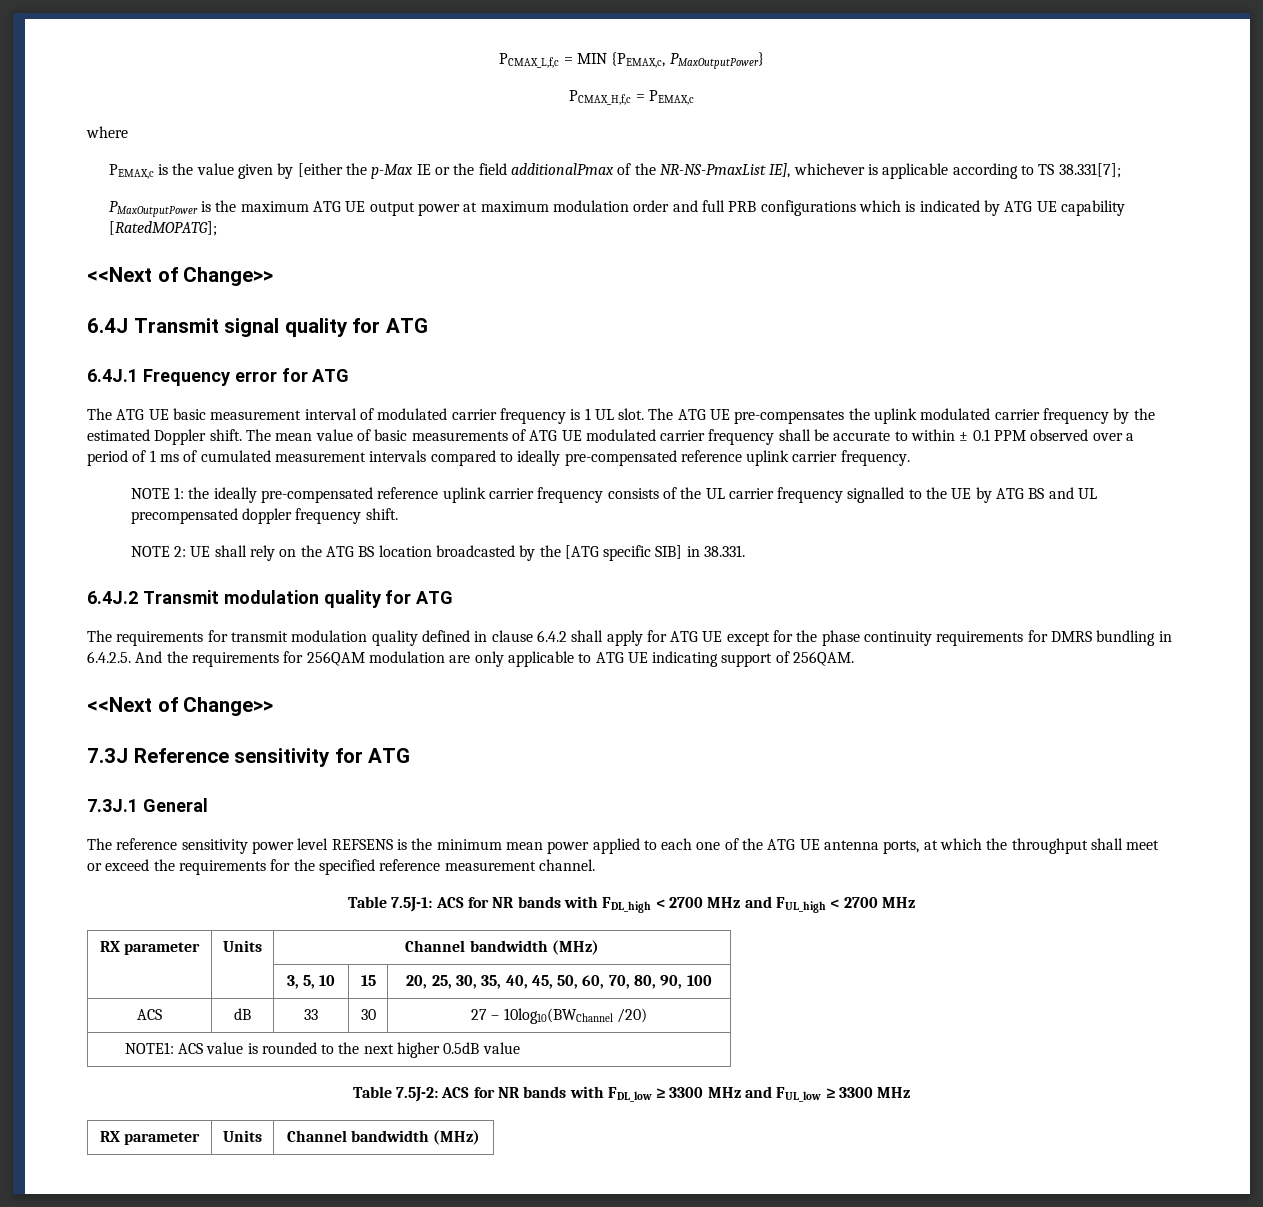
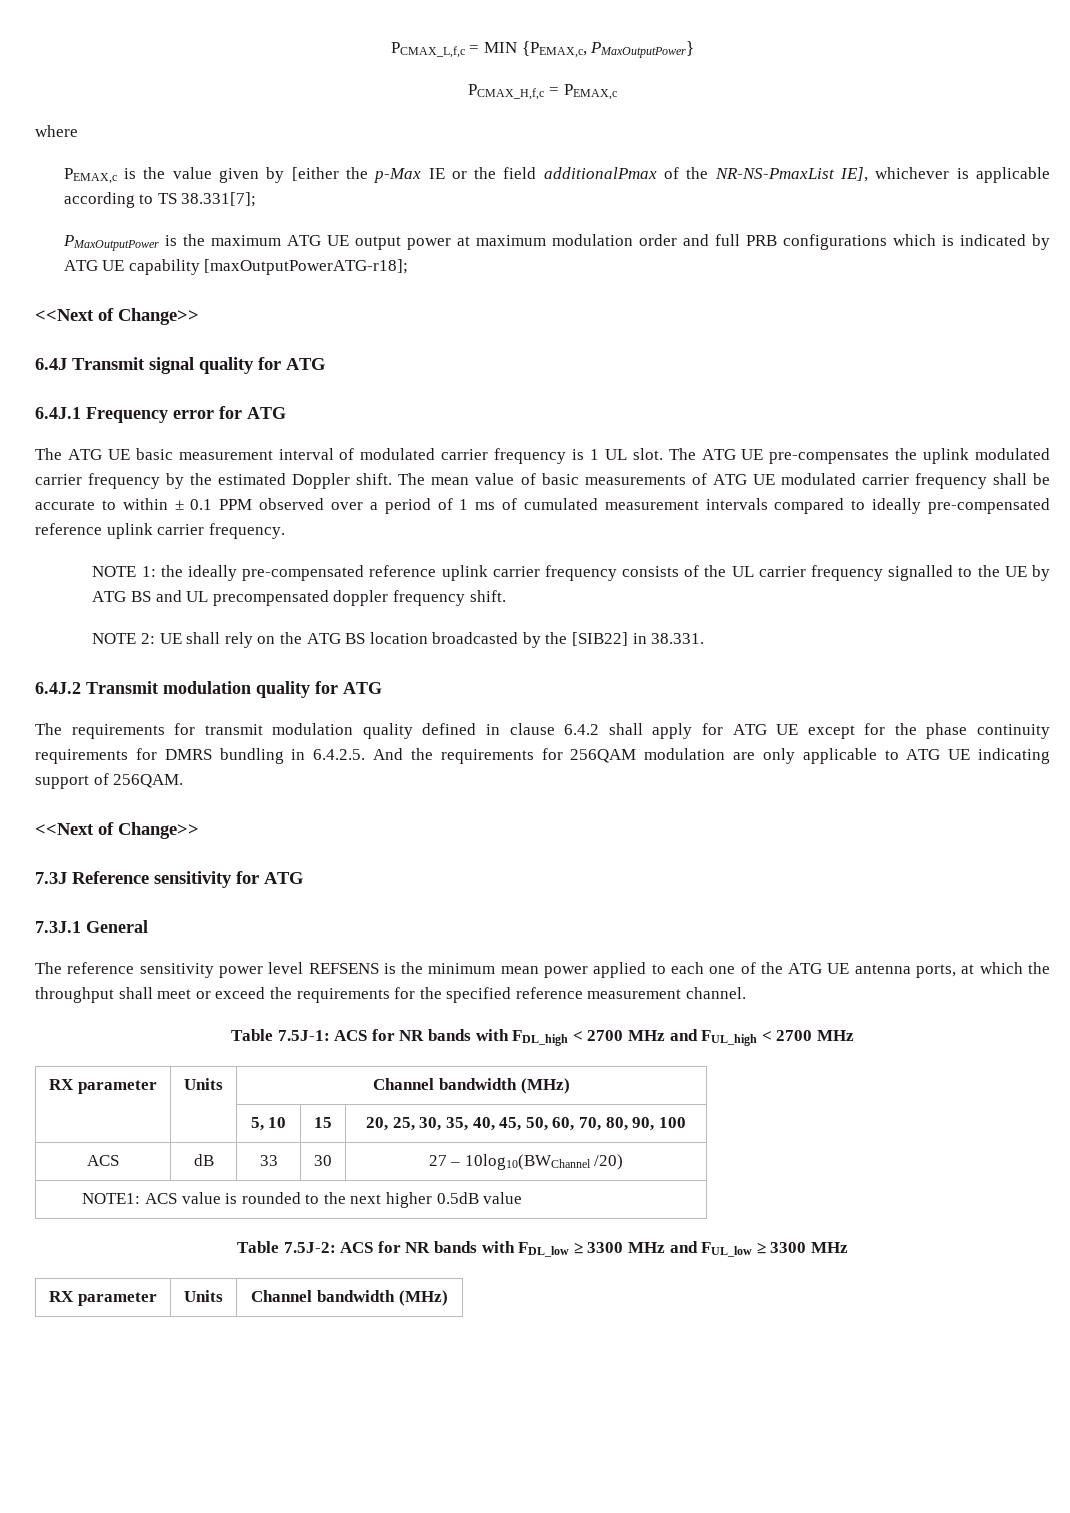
[108,221,217,236] [RatedMOPATG]; -> [204,259,409,275] [maxOutputPowerATG-r18];
[564,545,683,561] [ATG specific SIB] -> [572,632,629,646] [SIB22]
[286,975,299,989] 3, -> (570, 1086) none

